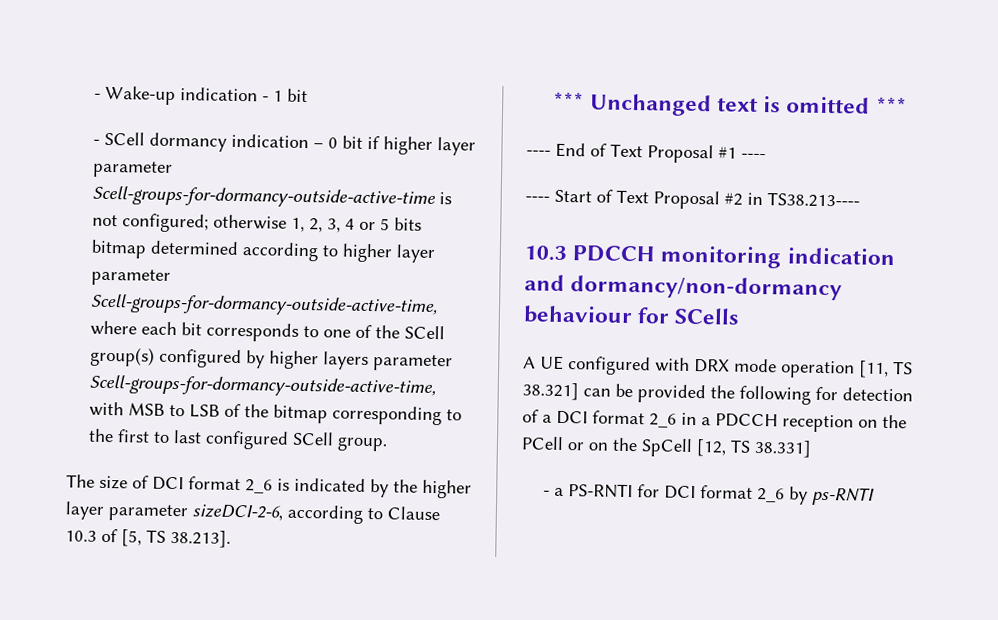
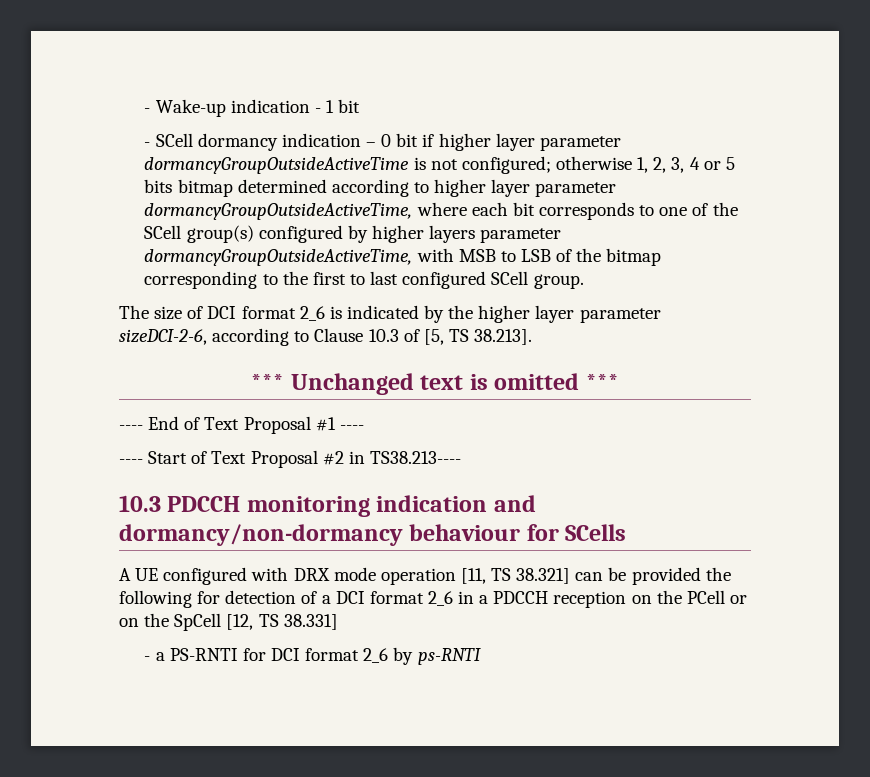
[92,185,437,210] Scell-groups-for-dormancy-outside-active-time -> [144,157,410,174] dormancyGroupOutsideActiveTime
[90,293,439,318] Scell-groups-for-dormancy-outside-active-time, -> [144,203,413,220] dormancyGroupOutsideActiveTime,
[89,374,437,399] Scell-groups-for-dormancy-outside-active-time, -> [144,249,413,266] dormancyGroupOutsideActiveTime,

